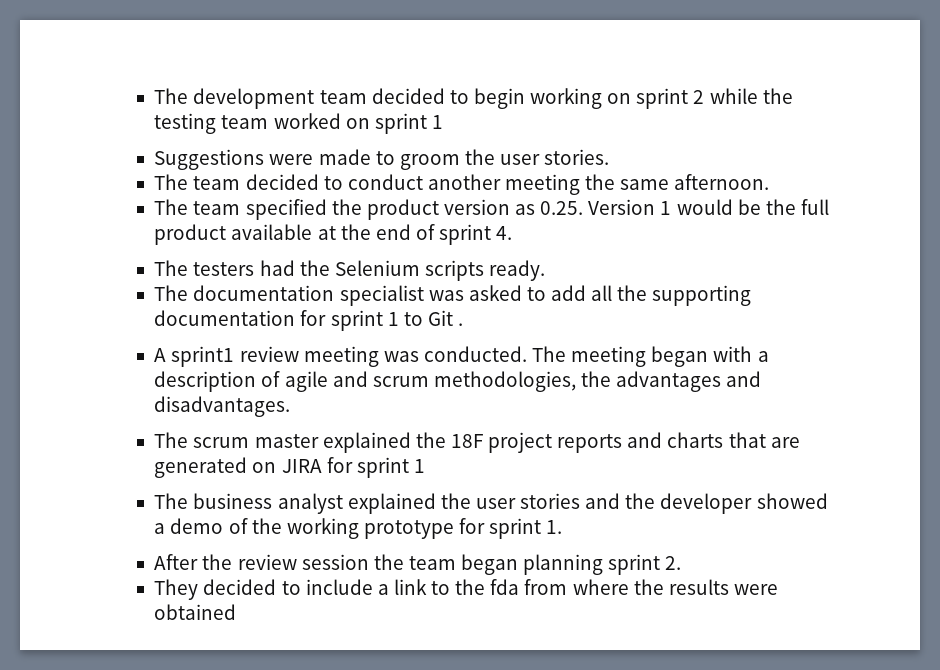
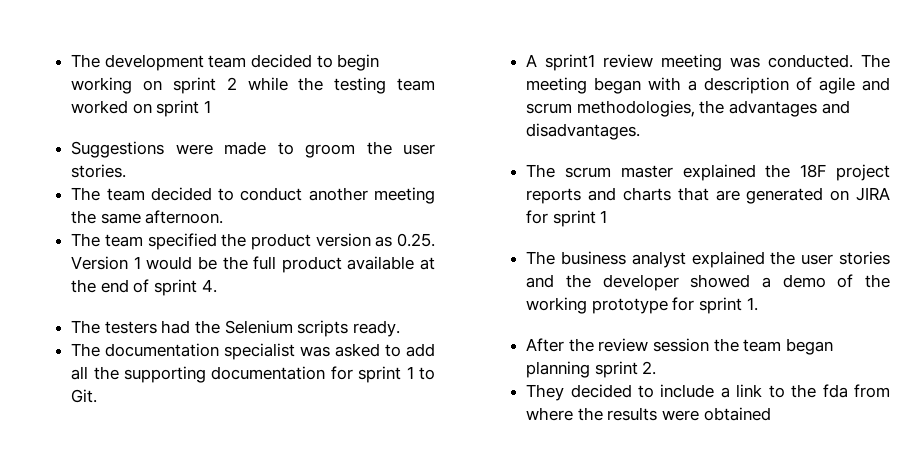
[427,310,464,326] Git . -> [71,389,98,403] Git.

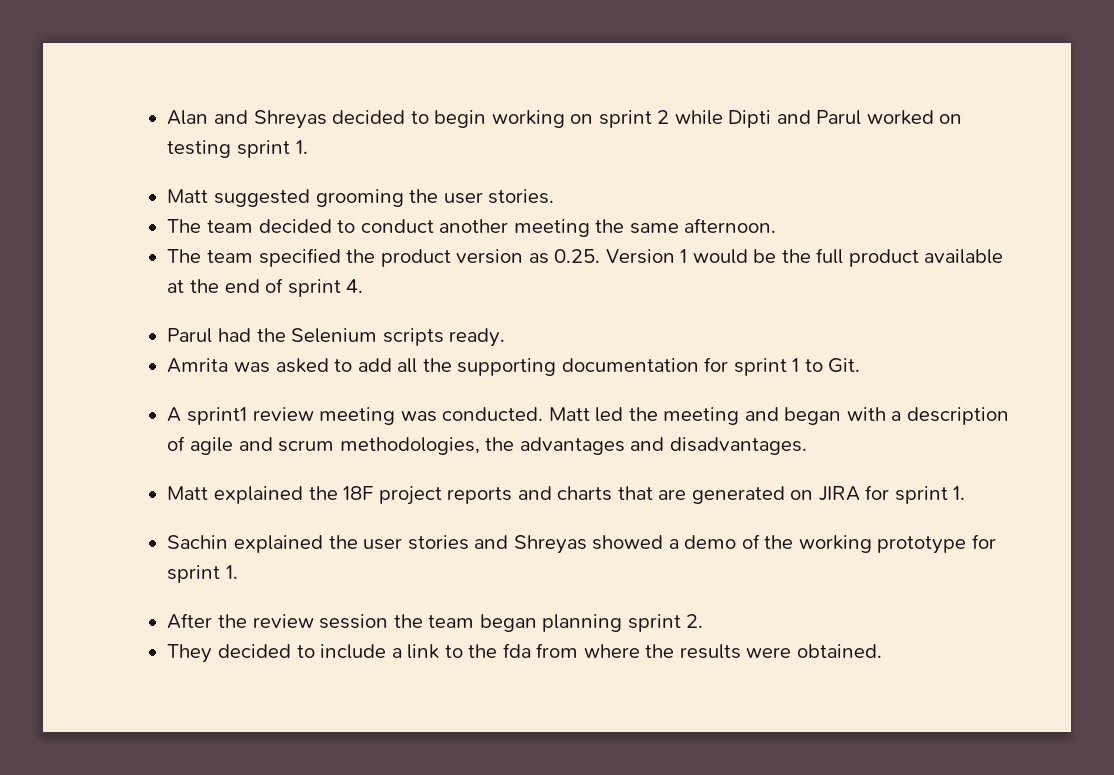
[71,54,247,71] The development team -> [167,110,327,129] Alan and Shreyas
[298,77,435,94] [71,100,211,117] [71,141,356,158] the testing team worked on sprint 1 // Suggestions were made to groom -> [728,110,963,128] [167,140,308,158] [167,189,404,207] Dipti and Parul worked on testing sprint 1. // Matt suggested grooming
[71,320,157,334] The testers -> [167,328,213,343] Parul
[71,343,296,360] The documentation specialist -> [167,358,229,373] Amrita
[860,54,890,68] [526,77,588,94] The meeting -> [548,407,779,425] Matt led the meeting and
[526,164,673,178] The scrum master -> [167,486,209,500] Matt
[600,210,608,223] [526,251,686,268] 1 // The business analyst -> [953,486,966,500] [167,535,229,549] 1. // Sachin
[565,274,679,291] the developer -> [513,535,587,554] Shreyas
[703,407,771,421] obtained -> [796,644,882,658] obtained.

